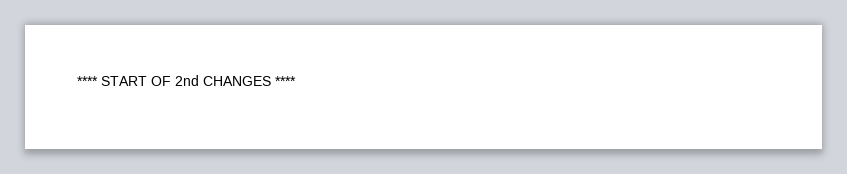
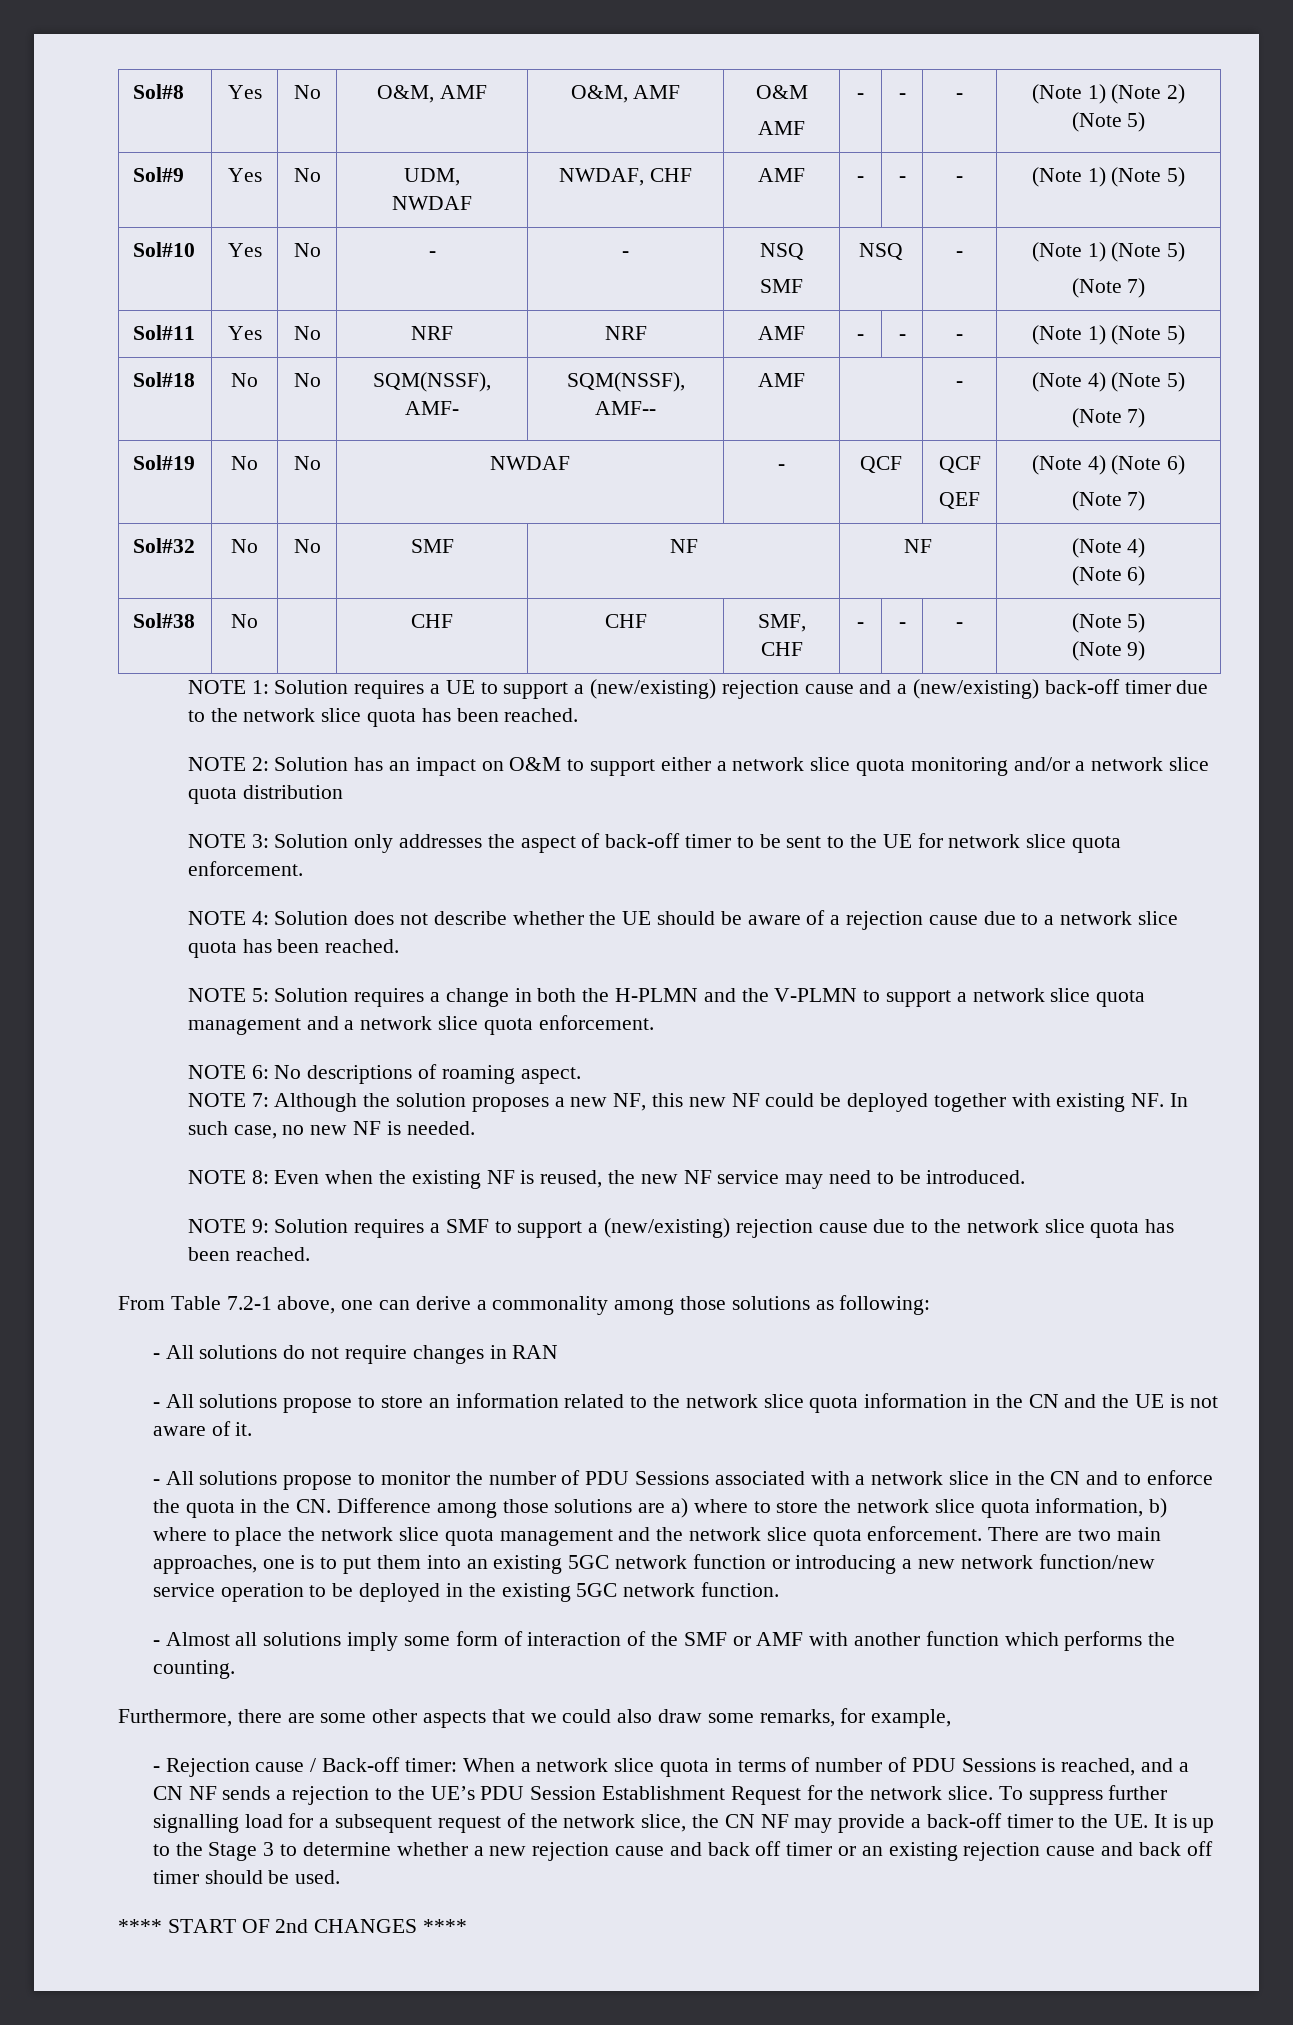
(77, 81) none -> [133,84,185,99] [227,85,262,99] [293,85,321,99] [377,85,487,103] [570,85,681,103] [755,85,808,99] [758,121,805,135] [857,93,864,99] [898,93,906,99] [956,93,963,99] [1031,84,1186,104] [1071,112,1146,132] [133,167,185,182] [227,168,262,182] [293,168,321,182] [404,168,460,186] [392,196,472,210] [559,168,692,186] [758,168,805,182] [857,176,864,182] [898,176,906,182] [956,176,963,182] [1031,167,1186,187] [133,242,196,257] [227,243,262,257] [293,243,321,257] [428,251,436,257] [622,251,629,257] [759,243,804,260] [760,279,803,293] [859,243,903,260] [956,251,963,257] [1031,242,1186,262] [1071,278,1146,298] [133,325,196,340] [227,326,262,340] [293,326,321,340] [411,326,453,340] [604,326,647,340] [758,326,805,340] [857,334,864,340] [898,334,906,340] [956,334,963,340] [1031,325,1186,345] [133,372,196,387] [231,373,258,387] [293,373,321,387] [373,372,491,392] [405,401,459,415] [566,372,685,392] [595,401,656,415] [758,373,805,387] [956,381,963,387] [1031,372,1186,392] [1071,408,1146,428] [133,455,196,470] [231,456,258,470] [293,456,321,470] [490,456,570,470] [778,464,785,470] [860,456,902,473] [938,456,981,473] [939,492,980,509] [1031,455,1186,475] [1071,491,1146,511] [133,538,196,553] [231,539,258,553] [293,539,321,553] [410,539,454,553] [669,539,698,553] [904,539,932,553] [1071,538,1146,558] [1071,566,1146,586] [133,613,196,628] [231,614,258,628] [411,614,453,628] [604,614,647,628] [757,614,806,632] [760,642,803,656] [857,622,864,628] [898,622,906,628] [956,622,963,628] [1071,613,1146,633] [1071,641,1146,661] [187,679,1209,699] [187,708,579,727] [187,757,1210,776] [187,785,343,804] [187,833,1122,853] [187,861,303,876] [187,910,1178,930] [187,939,400,958] [187,988,1146,1007] [187,1015,654,1035] [187,1064,581,1084] [187,1093,1189,1112] [187,1121,475,1139] [187,1170,1026,1189] [187,1218,1175,1238] [187,1247,310,1261] [118,1295,931,1315] [152,1345,559,1364] [152,1393,1218,1413] [152,1421,253,1436] [152,1470,1213,1490] [152,1498,1168,1518] [152,1526,1161,1546] [152,1554,1155,1574] [152,1582,779,1602] [152,1631,1176,1651] [152,1660,235,1679] [118,1708,952,1728] [152,1757,1189,1777] [152,1785,1168,1805] [152,1813,1215,1833] [152,1841,1213,1861] [152,1870,341,1884] Sol#8 | Yes | No | O&M, AMF | O&M, AMF | O&M // AMF | - | - | - | (Note 1) (Note 2) (Note 5) // Sol#9 | Yes | No | UDM, // NWDAF | NWDAF, CHF | AMF | - | - | - | (Note 1) (Note 5) // Sol#10 | Yes | No | - | - | NSQ // SMF | NSQ | - | (Note 1) (Note 5) // (Note 7) // Sol#11 | Yes | No | NRF | NRF | AMF | - | - | - | (Note 1) (Note 5) // Sol#18 | No | No | SQM(NSSF), AMF- | SQM(NSSF), AMF-- | AMF | | - | (Note 4) (Note 5) // (Note 7) // Sol#19 | No | No | NWDAF | - | QCF | QCF // QEF | (Note 4) (Note 6) // (Note 7) // Sol#32 | No | No | SMF | NF | NF | (Note 4) // (Note 6) // Sol#38 | No | | CHF | CHF | SMF, CHF | - | - | - | (Note 5) // (Note 9) // NOTE 1: Solution requires a UE to support a (new/existing) rejection cause and a (new/existing) back-off timer due to the network slice quota has been reached. // NOTE 2: Solution has an impact on O&M to support either a network slice quota monitoring and/or a network slice quota distribution // NOTE 3: Solution only addresses the aspect of back-off timer to be sent to the UE for network slice quota enforcement. // NOTE 4: Solution does not describe whether the UE should be aware of a rejection cause due to a network slice quota has been reached. // NOTE 5: Solution requires a change in both the H-PLMN and the V-PLMN to support a network slice quota management and a network slice quota enforcement. // NOTE 6: No descriptions of roaming aspect. // NOTE 7: Although the solution proposes a new NF, this new NF could be deployed together with existing NF. In such case, no new NF is needed. // NOTE 8: Even when the existing NF is reused, the new NF service may need to be introduced. // NOTE 9: Solution requires a SMF to support a (new/existing) rejection cause due to the network slice quota has been reached. // From Table 7.2-1 above, one can derive a commonality among those solutions as following: // - All solutions do not require changes in RAN // - All solutions propose to store an information related to the network slice quota information in the CN and the UE is not aware of it. // - All solutions propose to monitor the number of PDU Sessions associated with a network slice in the CN and to enforce the quota in the CN. Difference among those solutions are a) where to store the network slice quota information, b) where to place the network slice quota management and the network slice quota enforcement. There are two main approaches, one is to put them into an existing 5GC network function or introducing a new network function/new service operation to be deployed in the existing 5GC network function. // - Almost all solutions imply some form of interaction of the SMF or AMF with another function which performs the counting. // Furthermore, there are some other aspects that we could also draw some remarks, for example, // - Rejection cause / Back-off timer: When a network slice quota in terms of number of PDU Sessions is reached, and a CN NF sends a rejection to the UE’s PDU Session Establishment Request for the network slice. To suppress further signalling load for a subsequent request of the network slice, the CN NF may provide a back-off timer to the UE. It is up to the Stage 3 to determine whether a new rejection cause and back off timer or an existing rejection cause and back off timer should be used. //

